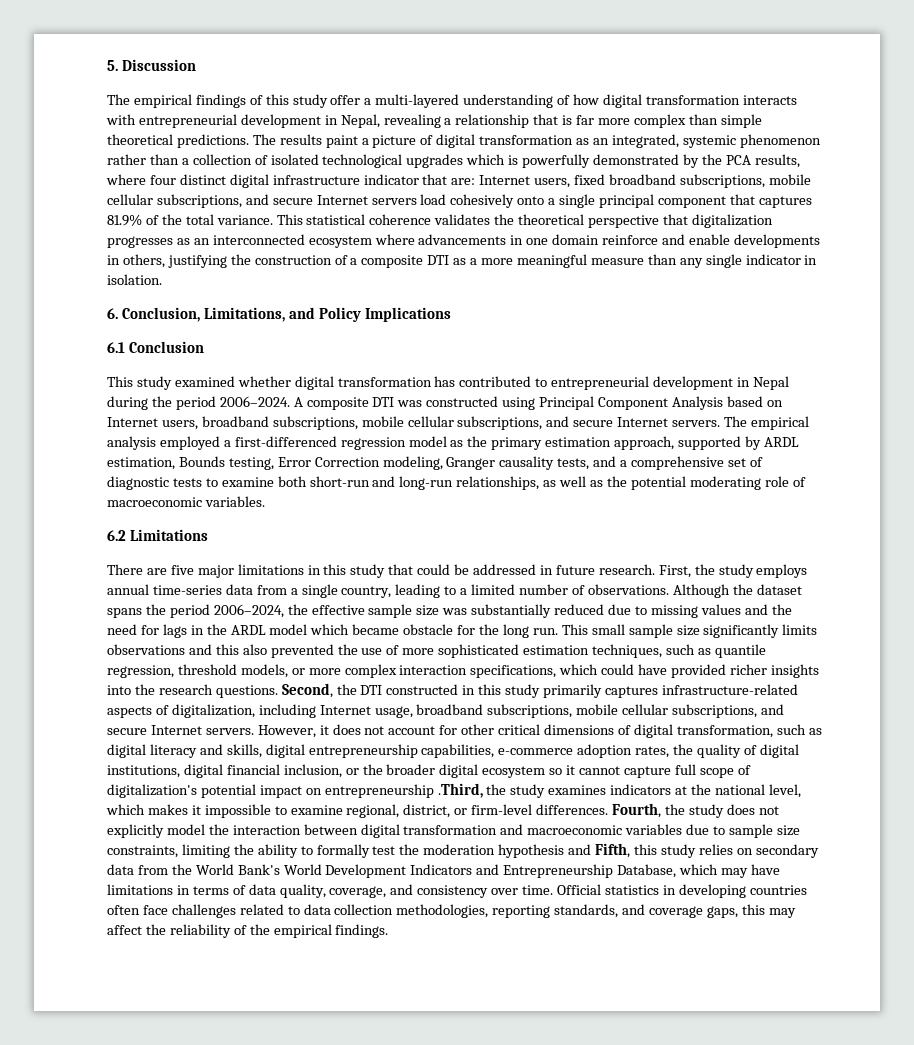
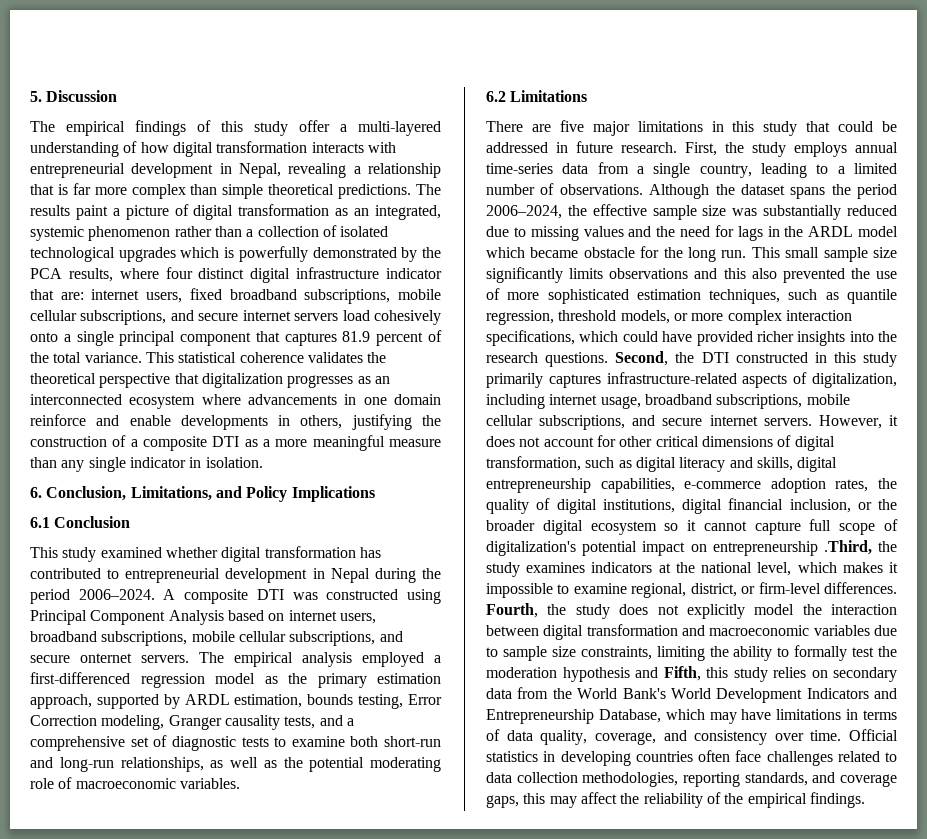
[479,175,531,185] Internet -> [91,289,140,300] internet
[316,195,368,205] Internet -> [242,310,291,321] internet
[107,214,142,226] 81.9% -> [342,331,424,346] 81.9 percent
[107,417,158,427] Internet -> [288,610,337,621] internet
[617,417,669,427] Internet -> [80,653,132,663] onternet
[178,456,225,467] Bounds -> [307,694,354,705] bounds
[319,705,371,715] Internet -> [549,394,598,405] internet
[150,725,202,735] Internet -> [709,415,758,426] internet

